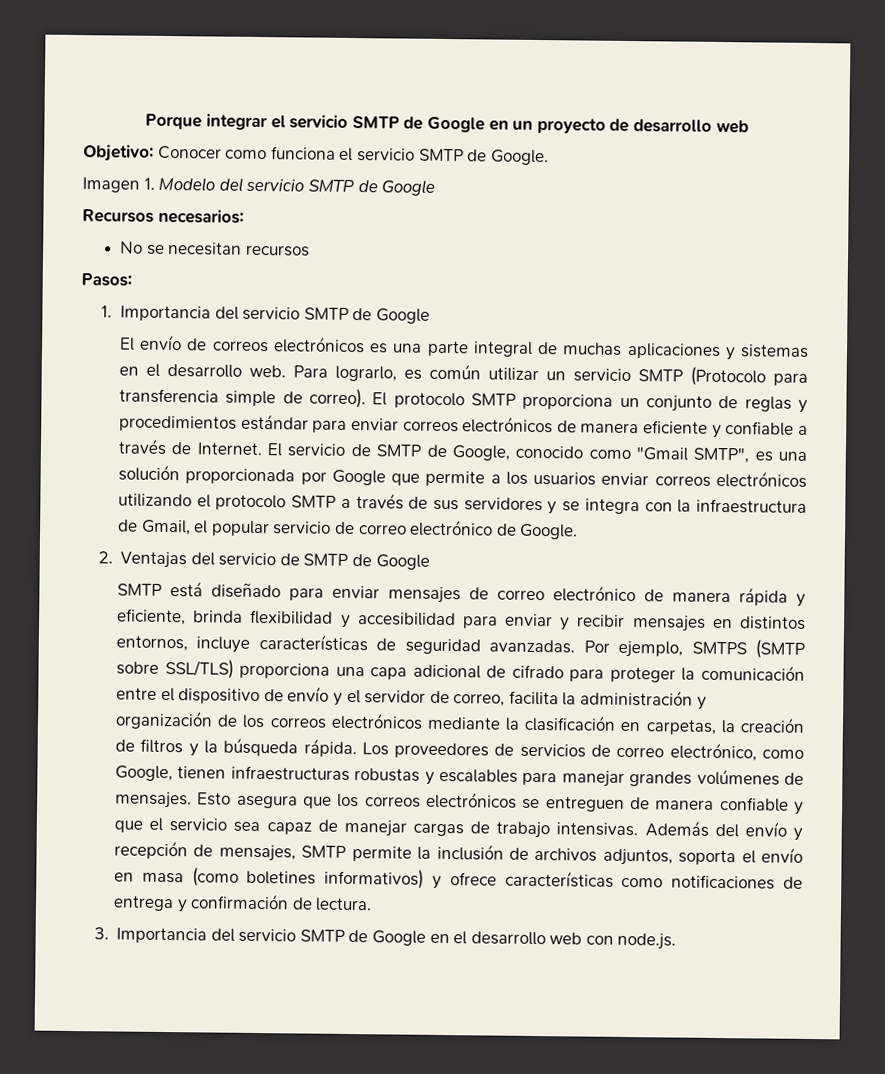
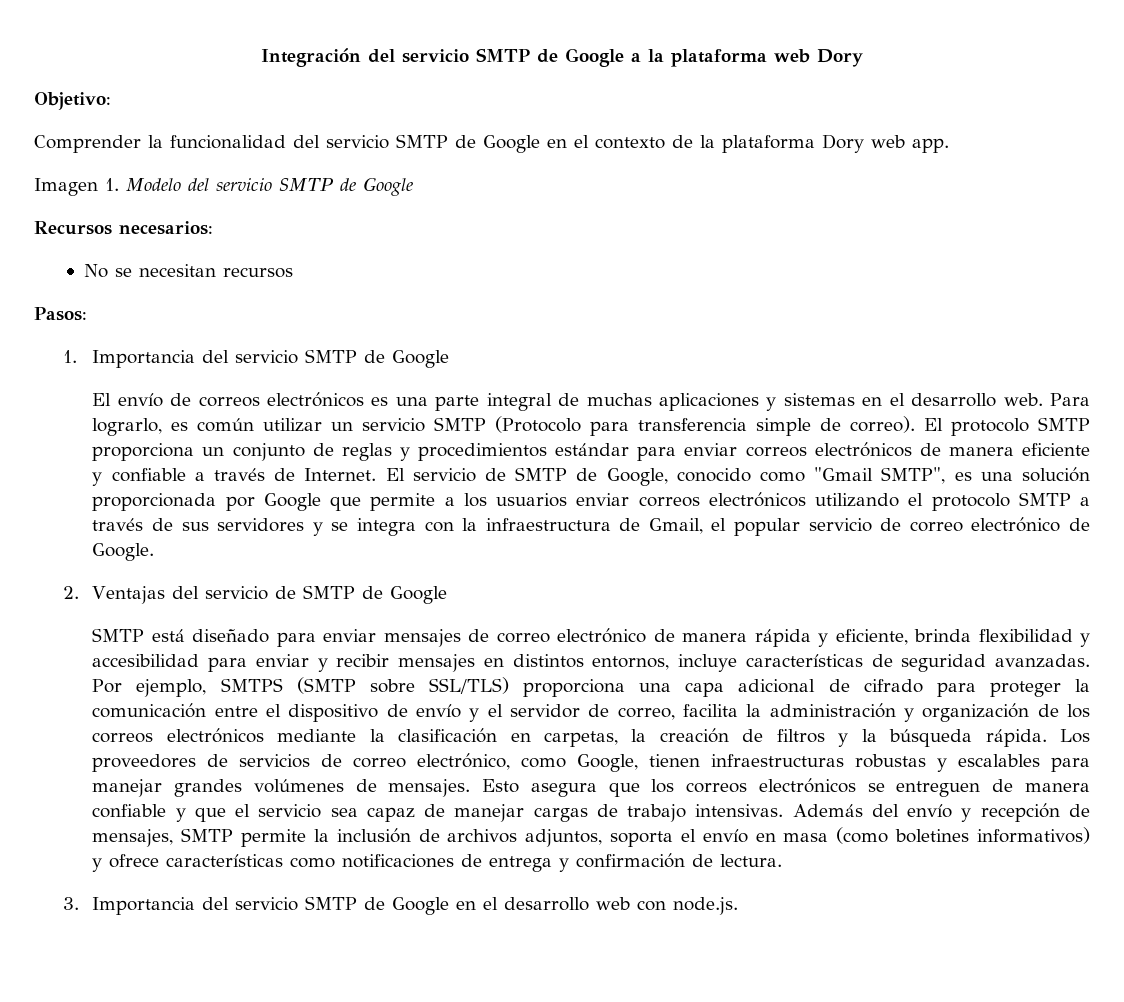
[145,113,749,134] [83,144,549,166] Porque integrar el servicio SMTP de Google en un proyecto de desarrollo web // Objetivo: Conocer como funciona el servicio SMTP de Google. -> [261,48,863,67] [34,92,111,110] [34,134,949,153] Integración del servicio SMTP de Google a la plataforma web Dory // Objetivo: // Comprender la funcionalidad del servicio SMTP de Google en el contexto de la plataforma Dory web app.

